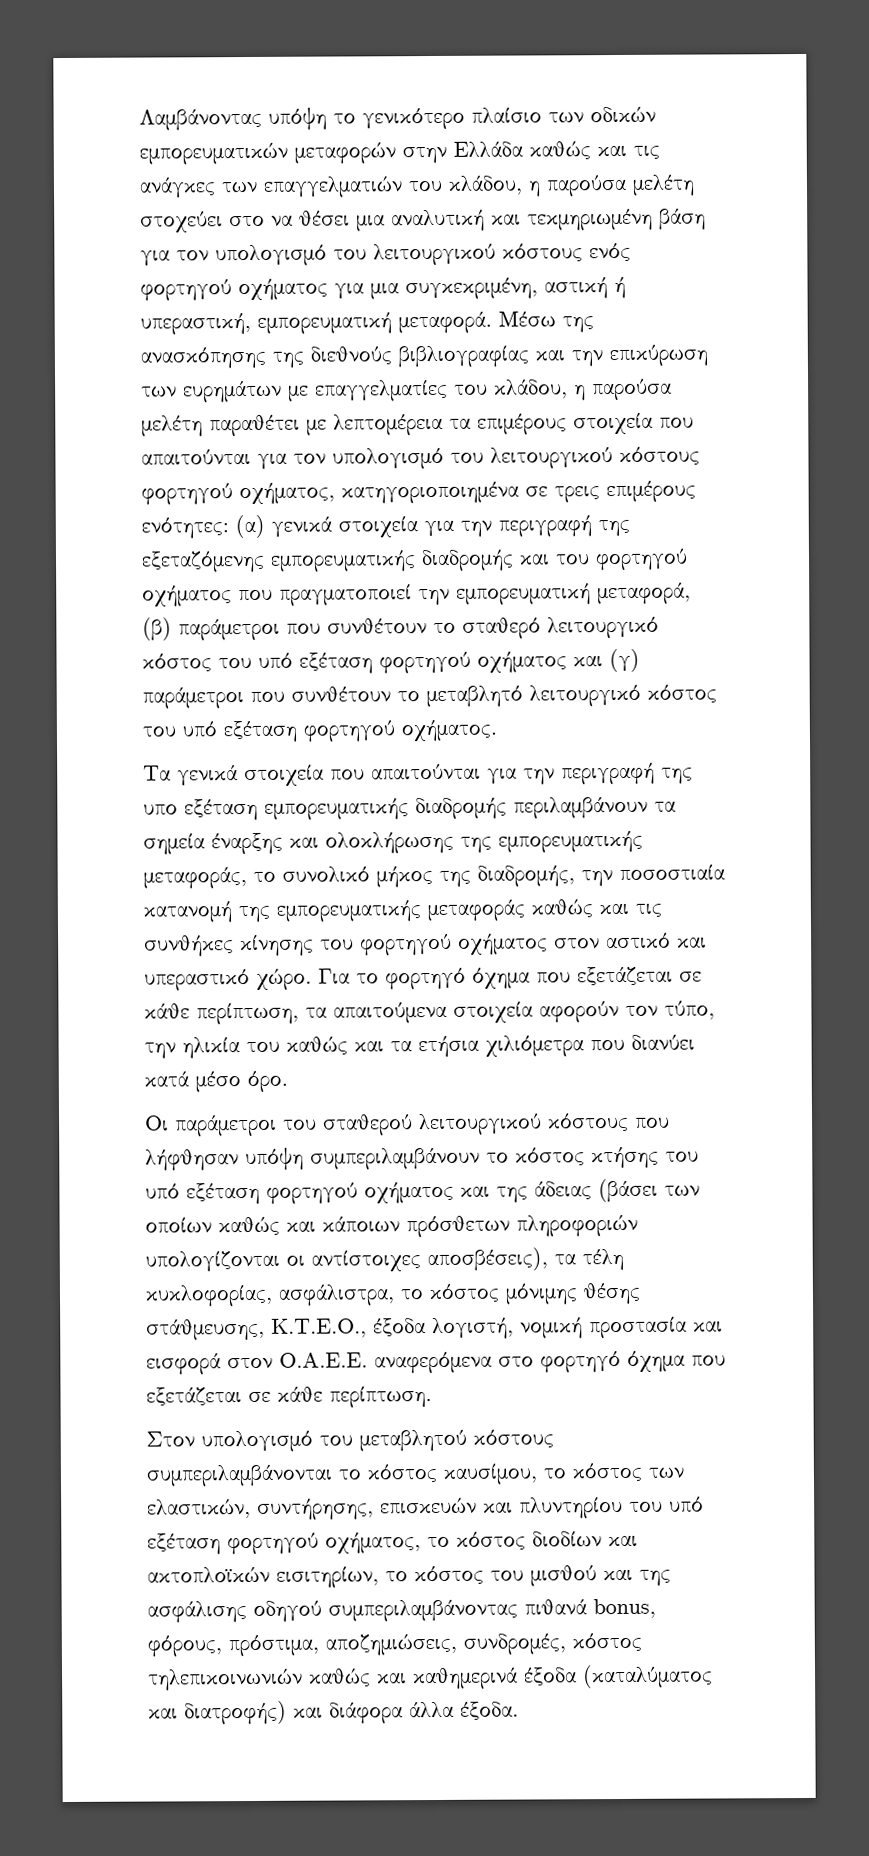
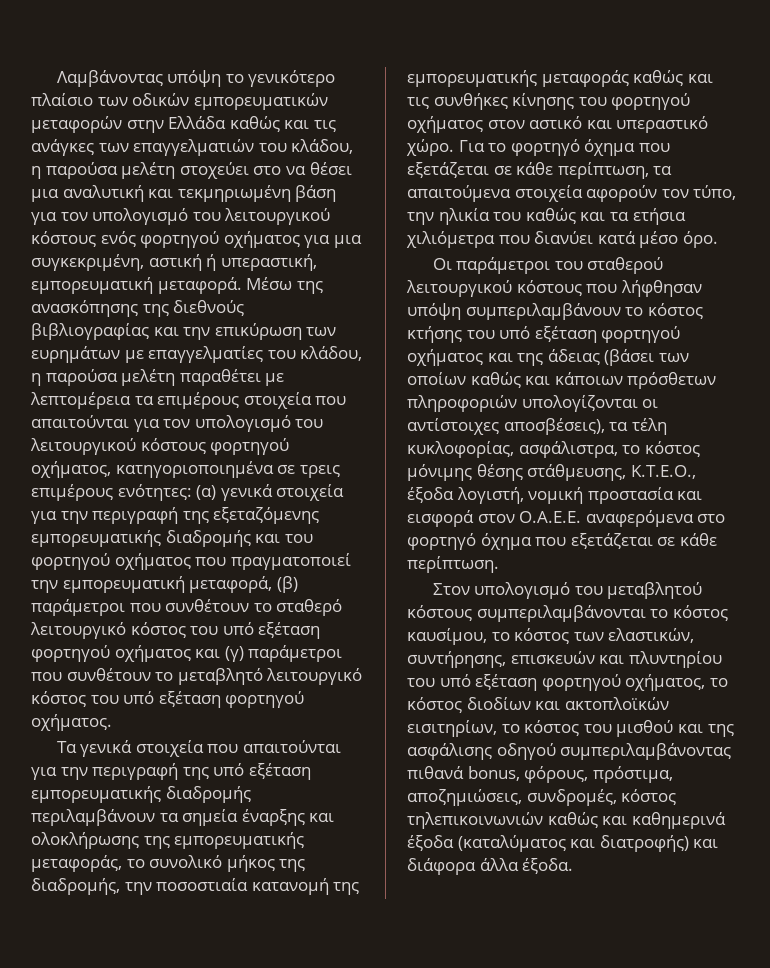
[143,803,178,815] υπο -> [213,763,245,776] υπό

